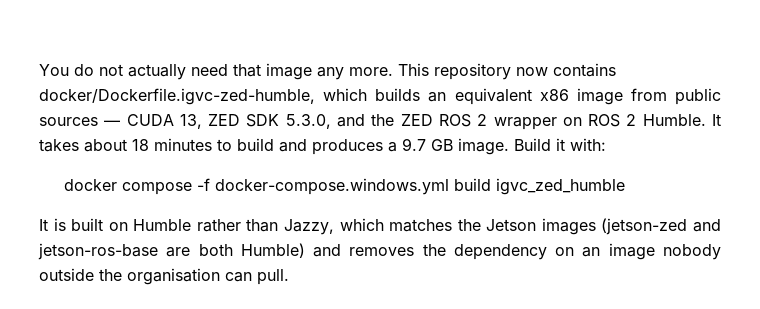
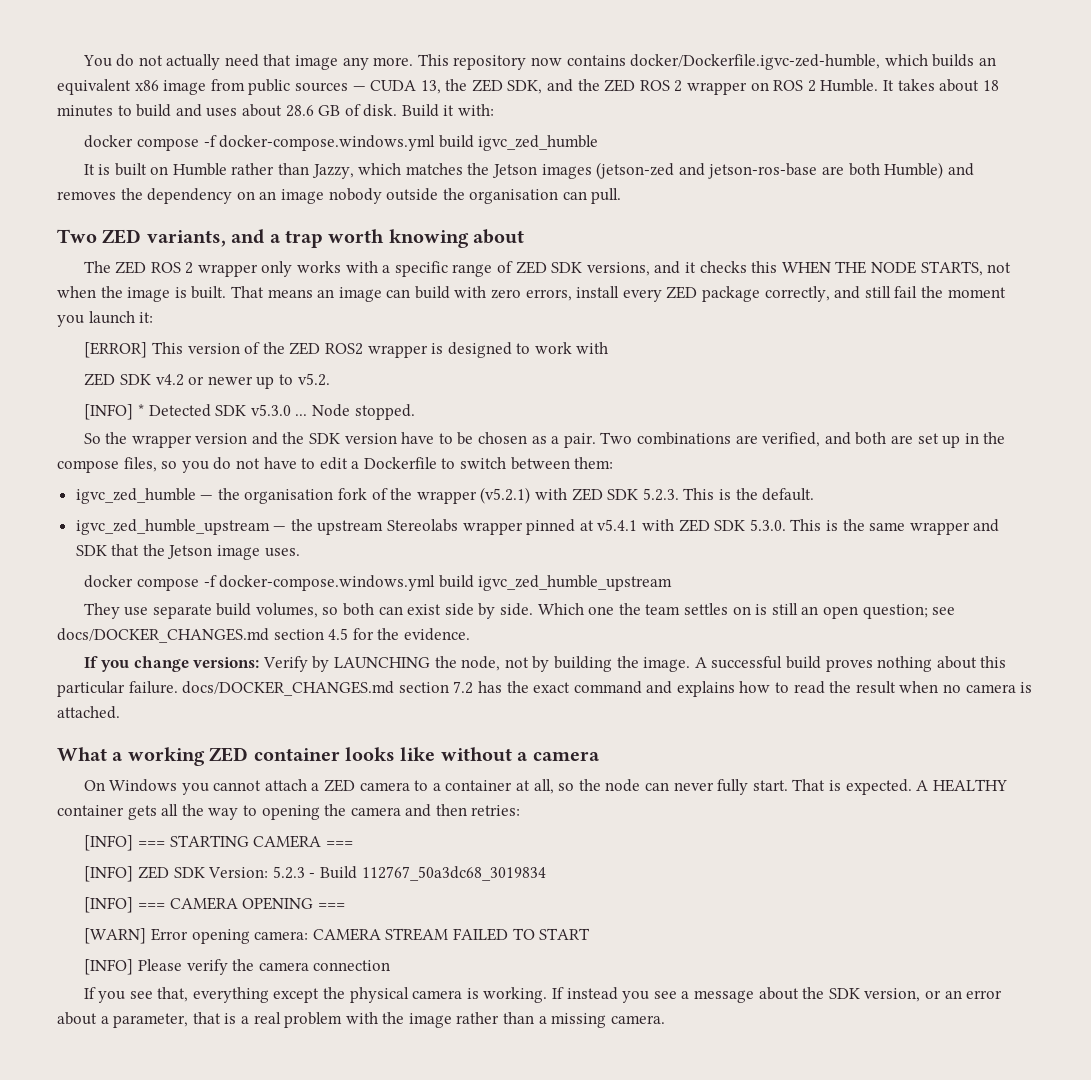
[208,114,331,129] ZED SDK 5.3.0, -> [445,79,543,94] the ZED SDK,
[312,138,509,155] produces a 9.7 GB image. -> [206,104,398,117] uses about 28.6 GB of disk.
(289, 277) none -> [57,229,525,248] [83,261,1012,277] [57,286,1006,302] [57,311,154,327] [84,342,609,358] [84,373,330,389] [84,404,415,420] [83,432,1006,448] [57,457,614,473] [75,487,815,504] [75,519,1000,535] [75,544,300,560] [84,575,673,591] [83,603,956,619] [57,628,470,643] [83,656,1007,672] [57,681,1033,697] [57,706,120,719] [57,747,600,766] [83,779,1007,795] [57,804,521,820] [84,835,353,851] [84,866,546,882] [84,897,345,913] [84,928,591,944] [84,959,391,975] [83,987,1003,1003] [57,1012,665,1028] // Two ZED variants, and a trap worth knowing about // The ZED ROS 2 wrapper only works with a specific range of ZED SDK versions, and it checks this WHEN THE NODE STARTS, not when the image is built. That means an image can build with zero errors, install every ZED package correctly, and still fail the moment you launch it: // [ERROR] This version of the ZED ROS2 wrapper is designed to work with // ZED SDK v4.2 or newer up to v5.2. // [INFO] * Detected SDK v5.3.0 ... Node stopped. // So the wrapper version and the SDK version have to be chosen as a pair. Two combinations are verified, and both are set up in the compose files, so you do not have to edit a Dockerfile to switch between them: // igvc_zed_humble — the organisation fork of the wrapper (v5.2.1) with ZED SDK 5.2.3. This is the default. // igvc_zed_humble_upstream — the upstream Stereolabs wrapper pinned at v5.4.1 with ZED SDK 5.3.0. This is the same wrapper and SDK that the Jetson image uses. // docker compose -f docker-compose.windows.yml build igvc_zed_humble_upstream // They use separate build volumes, so both can exist side by side. Which one the team settles on is still an open question; see docs/DOCKER_CHANGES.md section 4.5 for the evidence. // If you change versions: Verify by LAUNCHING the node, not by building the image. A successful build proves nothing about this particular failure. docs/DOCKER_CHANGES.md section 7.2 has the exact command and explains how to read the result when no camera is attached. // What a working ZED container looks like without a camera // On Windows you cannot attach a ZED camera to a container at all, so the node can never fully start. That is expected. A HEALTHY container gets all the way to opening the camera and then retries: // [INFO] === STARTING CAMERA === // [INFO] ZED SDK Version: 5.2.3 - Build 112767_50a3dc68_3019834 // [INFO] === CAMERA OPENING === // [WARN] Error opening camera: CAMERA STREAM FAILED TO START // [INFO] Please verify the camera connection // If you see that, everything except the physical camera is working. If instead you see a message about the SDK version, or an error about a parameter, that is a real problem with the image rather than a missing camera.

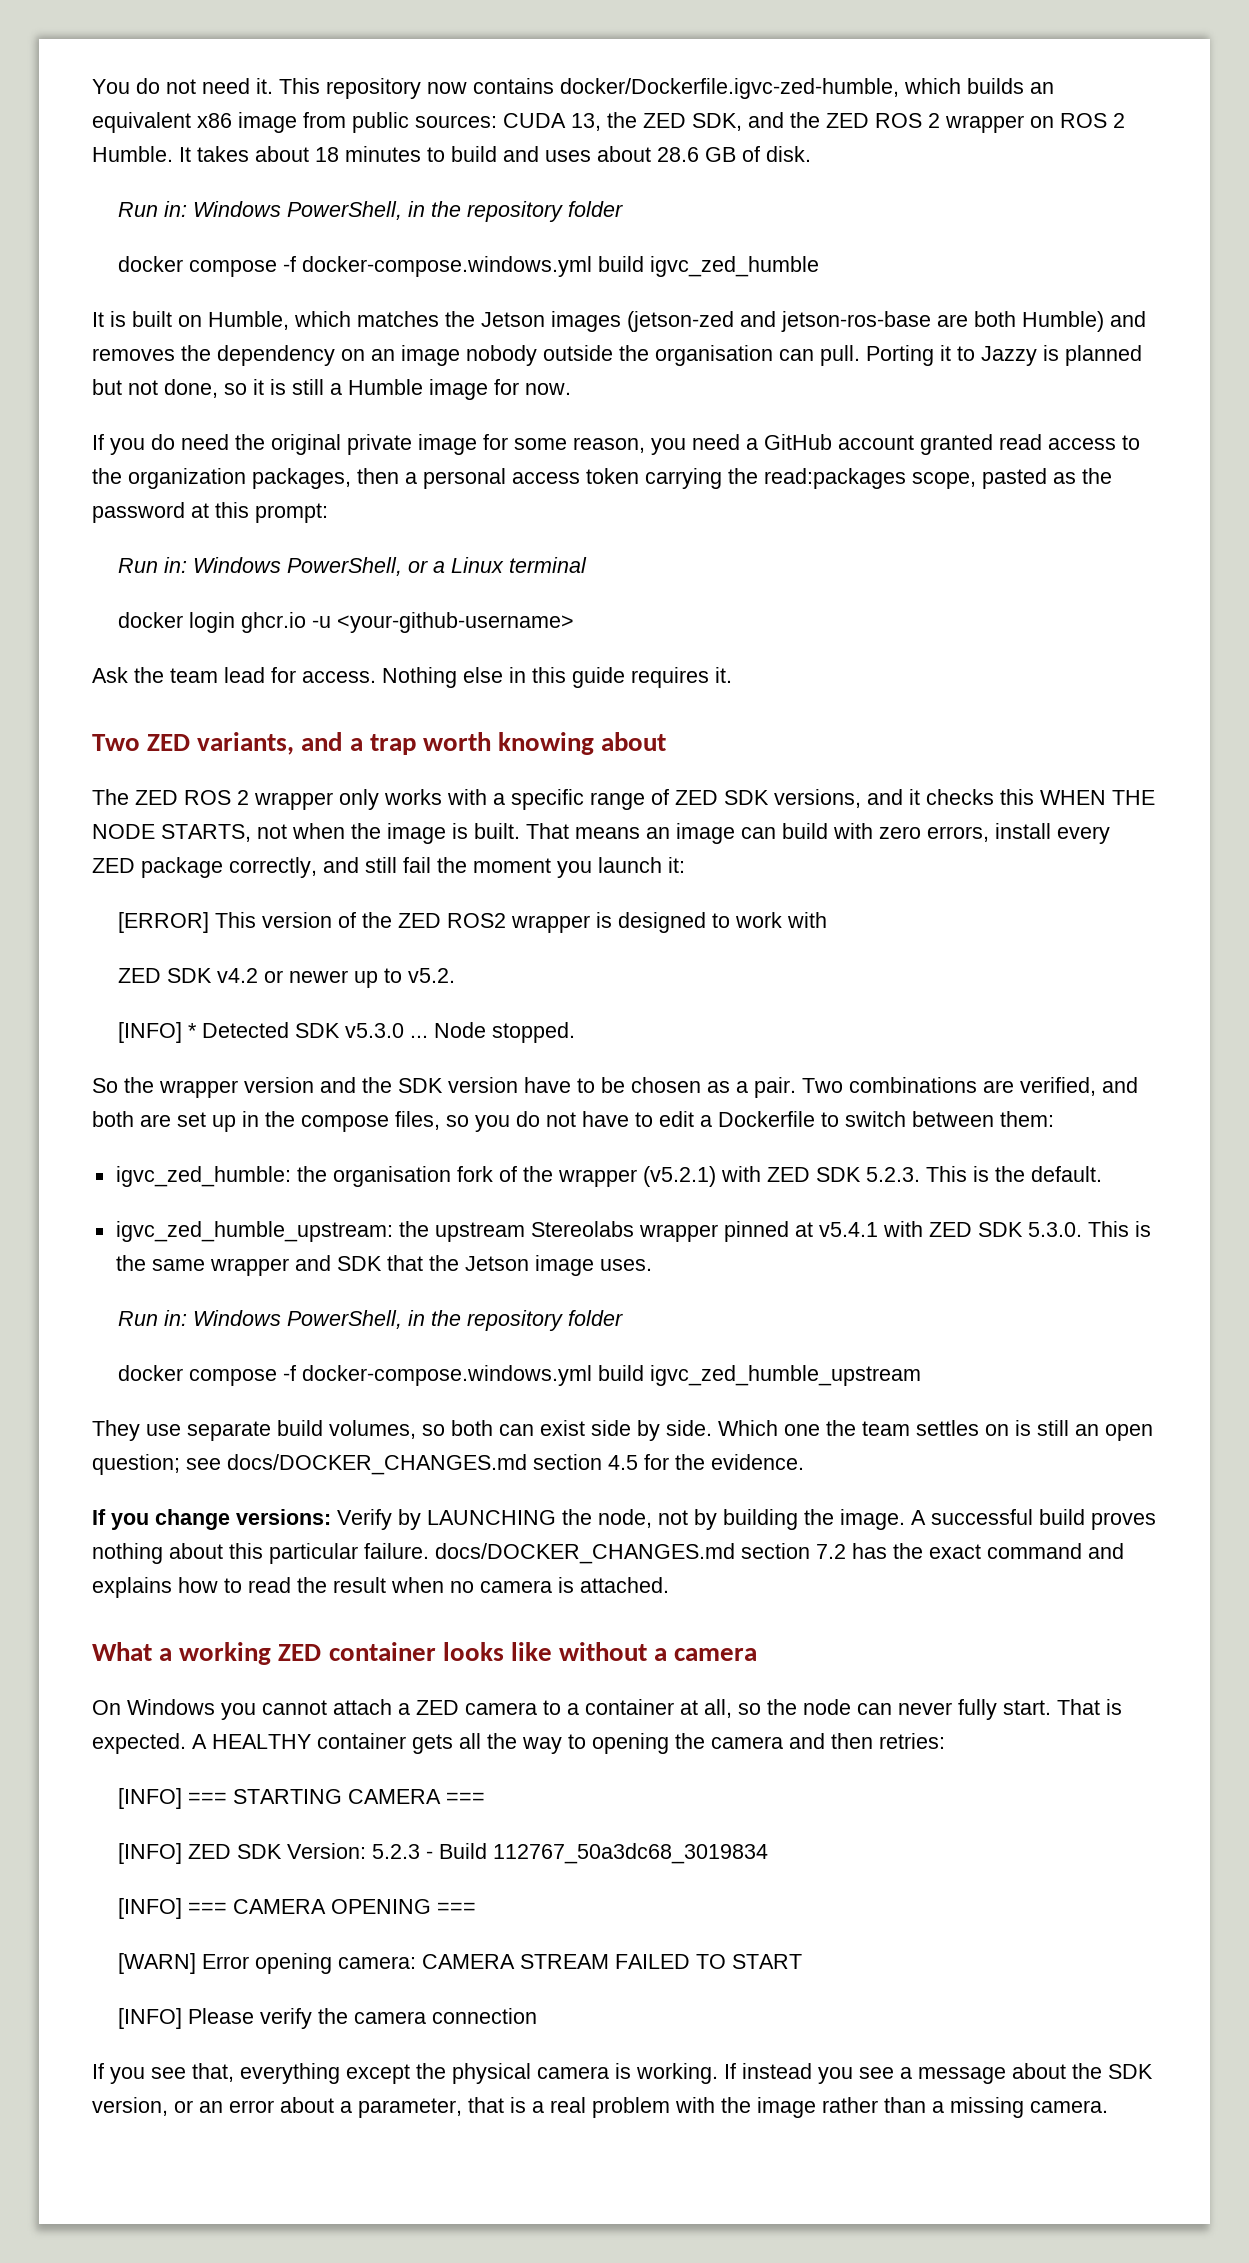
[166,54,414,70] actually need that image any more. -> [202,78,273,94] need it.
[294,82,366,92] sources — -> [415,115,497,128] sources:
[401,104,495,117] Build it with: -> [118,201,624,222] // Run in: Windows PowerShell, in the repository folder
[172,163,354,179] Humble rather than Jazzy, -> [208,311,289,330] Humble,
(622, 196) none -> [866,345,1142,366] [92,379,571,400] [92,434,1140,455] [92,468,1112,489] [92,502,328,523] [118,557,588,576] [118,612,575,633] [92,667,732,688] Porting it to Jazzy is planned but not done, so it is still a Humble image for now. // If you do need the original private image for some reason, you need a GitHub account granted read access to the organization packages, then a personal access token carrying the read:packages scope, pasted as the password at this prompt: // Run in: Windows PowerShell, or a Linux terminal // docker login ghcr.io -u <your-github-username> // Ask the team lead for access. Nothing else in this guide requires it.
[75,488,214,504] igvc_zed_humble — -> [115,1166,291,1187] igvc_zed_humble:
[75,519,287,535] igvc_zed_humble_upstream — -> [115,1221,393,1242] igvc_zed_humble_upstream:
(300, 552) none -> [118,1310,624,1331] // Run in: Windows PowerShell, in the repository folder

